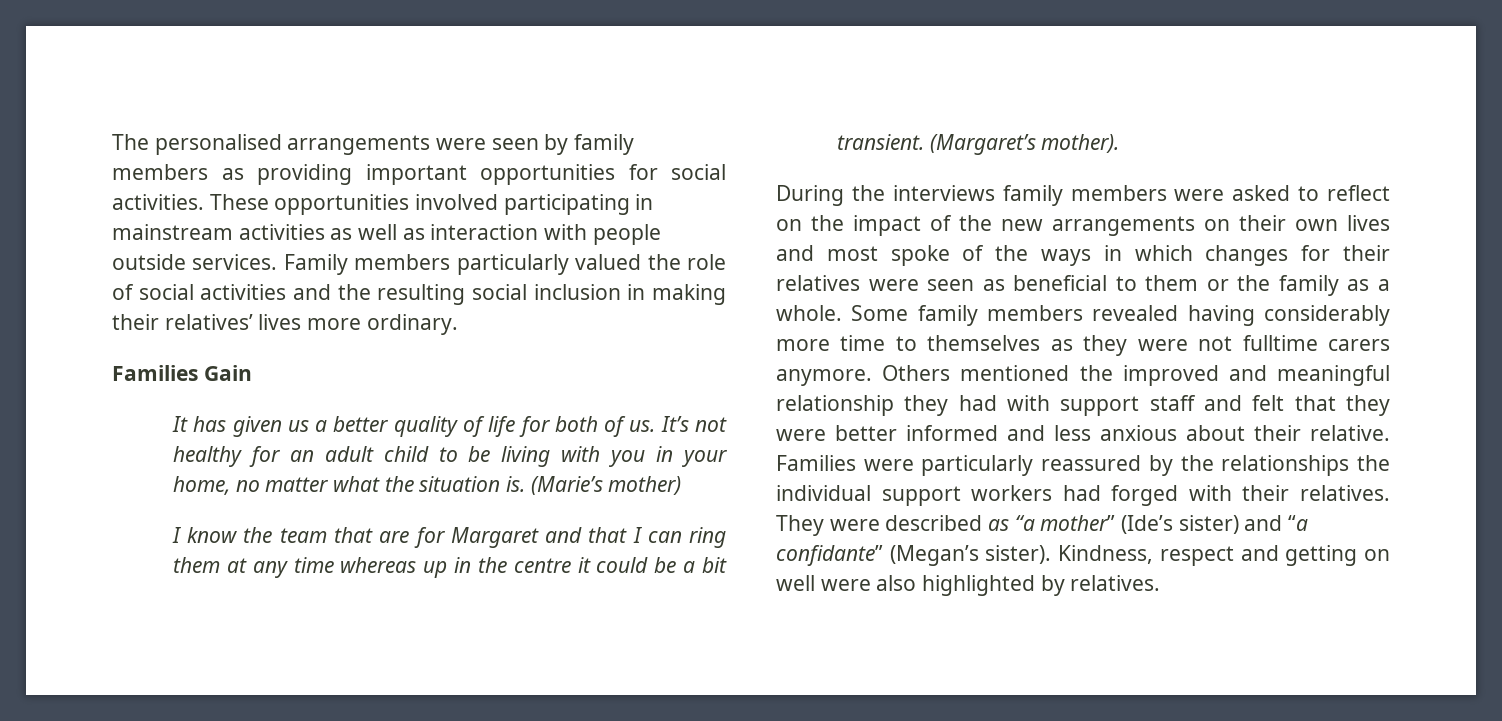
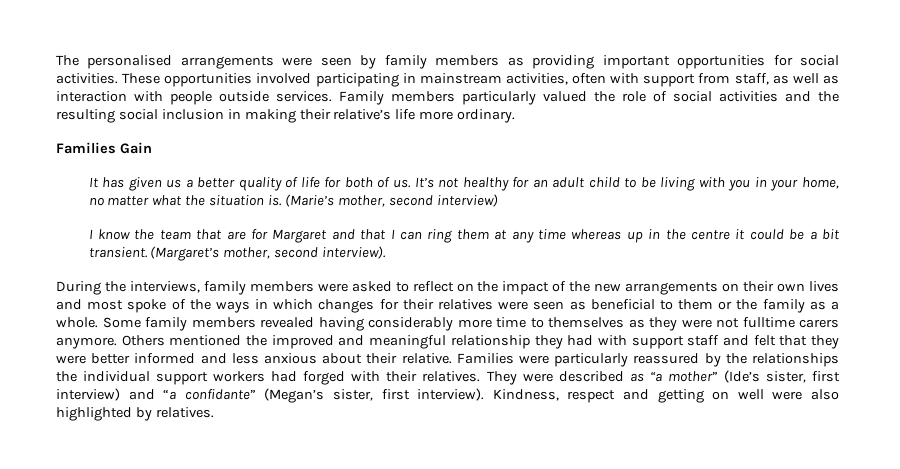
[238,224,325,240] activities -> [505,73,769,87] activities, often with support from staff,
[164,314,302,330] relatives’ lives -> [333,109,416,120] relative’s life
[608,476,682,495] mother) -> [337,194,498,207] mother, second interview)
[1041,134,1120,153] mother). -> [223,246,387,259] mother, second interview).
[892,185,995,201] interviews -> [129,281,200,293] interviews,
[1178,515,1239,534] sister) -> [765,371,840,383] [56,388,120,401] sister, first interview)
[985,545,1052,564] sister). -> [333,388,485,401] sister, first interview).

